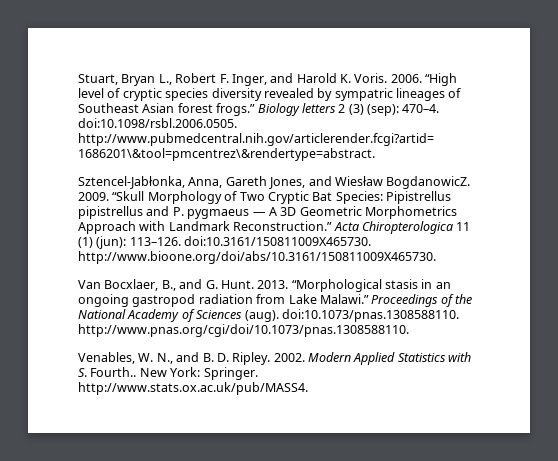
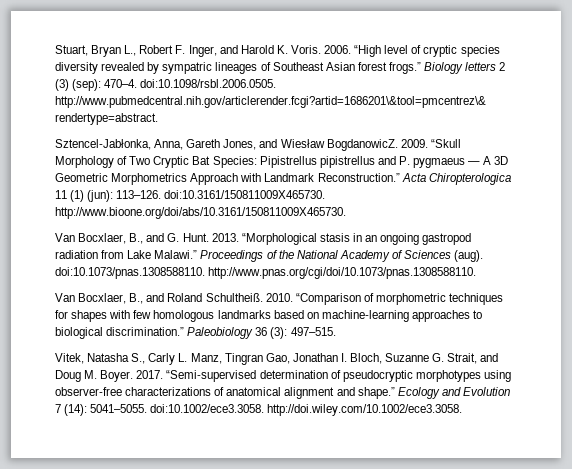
[78,352,472,365] [78,367,258,380] [78,382,308,395] Venables, W. N., and B. D. Ripley. 2002. Modern Applied Statistics with S. Fourth.. New York: Springer. http://www.stats.ox.ac.uk/pub/MASS4. -> [55,293,504,305] [55,310,483,322] [55,327,336,339] [55,353,499,365] [55,370,511,382] [55,387,510,399] [55,404,463,416] Van Bocxlaer, B., and Roland Schultheiß. 2010. “Comparison of morphometric techniques for shapes with few homologous landmarks based on machine-learning approaches to biological discrimination.” Paleobiology 36 (3): 497–515. // Vitek, Natasha S., Carly L. Manz, Tingran Gao, Jonathan I. Bloch, Suzanne G. Strait, and Doug M. Boyer. 2017. “Semi-supervised determination of pseudocryptic morphotypes using observer-free characterizations of anatomical alignment and shape.” Ecology and Evolution 7 (14): 5041–5055. doi:10.1002/ece3.3058. http://doi.wiley.com/10.1002/ece3.3058.

